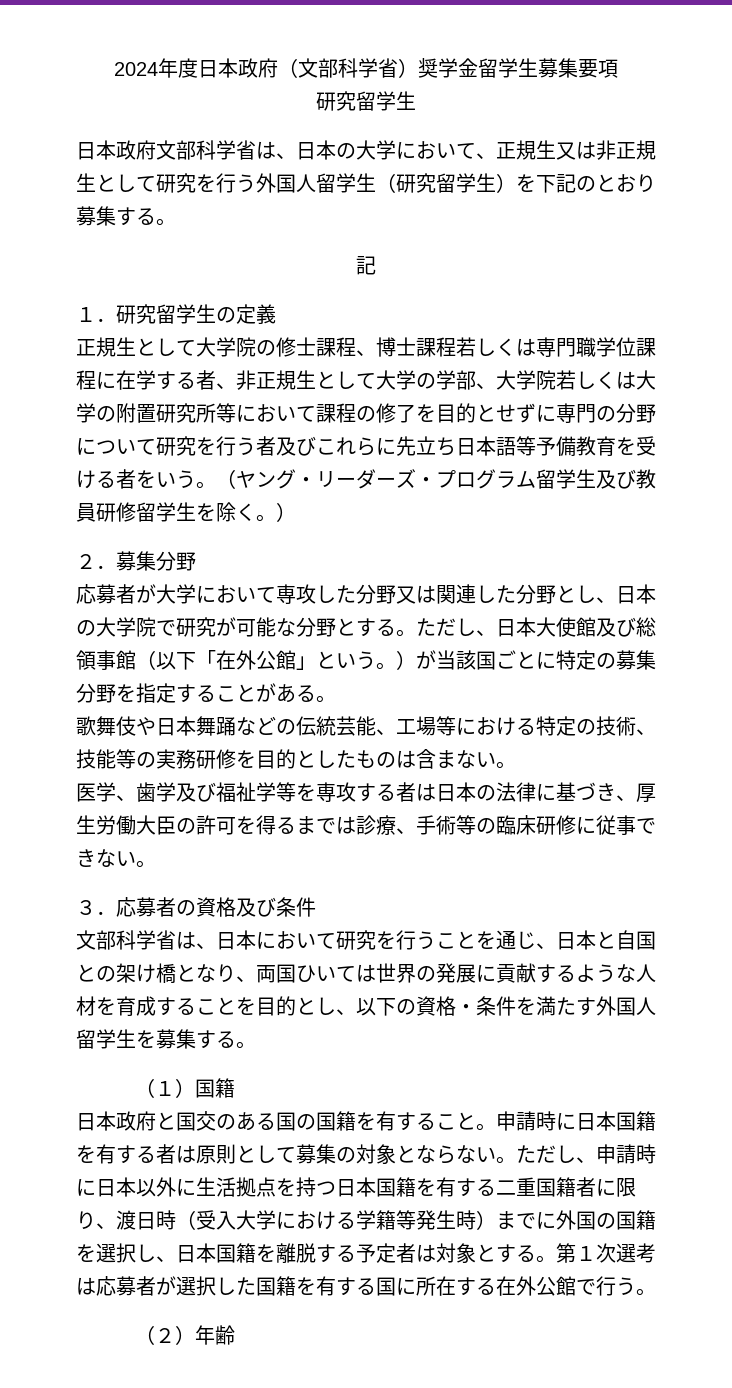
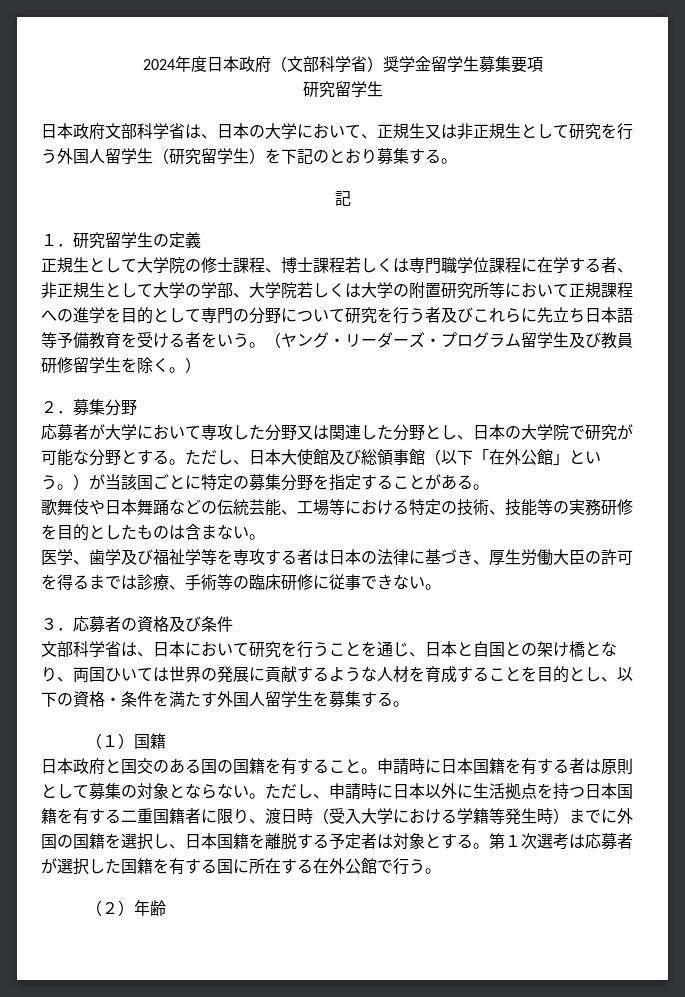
[316,403,556,423] 課程の修了を目的とせずに -> [569,282,633,298] [41,307,201,324] 正規課程への進学を目的として

